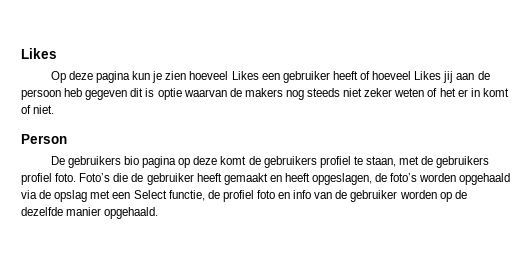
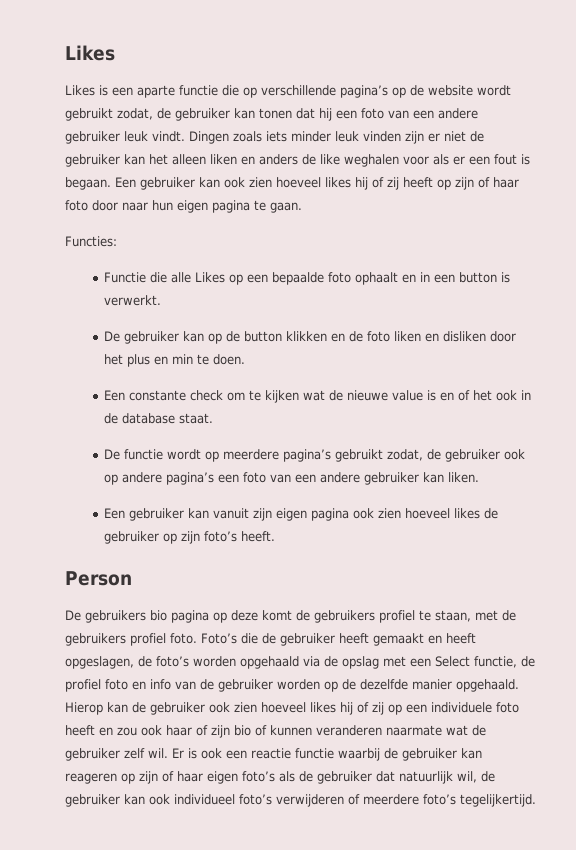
[50,71,490,83] [21,88,509,100] [21,105,55,114] Op deze pagina kun je zien hoeveel Likes een gebruiker heeft of hoeveel Likes jij aan de persoon heb gegeven dit is optie waarvan de makers nog steeds niet zeker weten of het er in komt of niet. -> [65,85,511,98] [65,108,478,121] [65,131,484,144] [65,154,530,167] [65,177,519,190] [65,200,302,213] [65,236,117,247] [104,272,511,285] [104,295,162,306] [104,331,517,344] [104,354,246,367] [104,390,532,403] [104,413,214,424] [104,449,526,462] [104,472,480,485] [104,508,499,521] [104,531,276,544] Likes is een aparte functie die op verschillende pagina’s op de website wordt gebruikt zodat, de gebruiker kan tonen dat hij een foto van een andere gebruiker leuk vindt. Dingen zoals iets minder leuk vinden zijn er niet de gebruiker kan het alleen liken en anders de like weghalen voor als er een fout is begaan. Een gebruiker kan ook zien hoeveel likes hij of zij heeft op zijn of haar foto door naar hun eigen pagina te gaan. // Functies: // Functie die alle Likes op een bepaalde foto ophaalt en in een button is verwerkt. // De gebruiker kan op de button klikken en de foto liken en disliken door het plus en min te doen. // Een constante check om te kijken wat de nieuwe value is en of het ook in de database staat. // De functie wordt op meerdere pagina’s gebruikt zodat, de gebruiker ook op andere pagina’s een foto van een andere gebruiker kan liken. // Een gebruiker kan vanuit zijn eigen pagina ook zien hoeveel likes de gebruiker op zijn foto’s heeft.
(159, 213) none -> [65,702,519,715] [65,725,486,738] [65,748,482,761] [65,771,495,784] [65,794,536,807] Hierop kan de gebruiker ook zien hoeveel likes hij of zij op een individuele foto heeft en zou ook haar of zijn bio of kunnen veranderen naarmate wat de gebruiker zelf wil. Er is ook een reactie functie waarbij de gebruiker kan reageren op zijn of haar eigen foto’s als de gebruiker dat natuurlijk wil, de gebruiker kan ook individueel foto’s verwijderen of meerdere foto’s tegelijkertijd.

